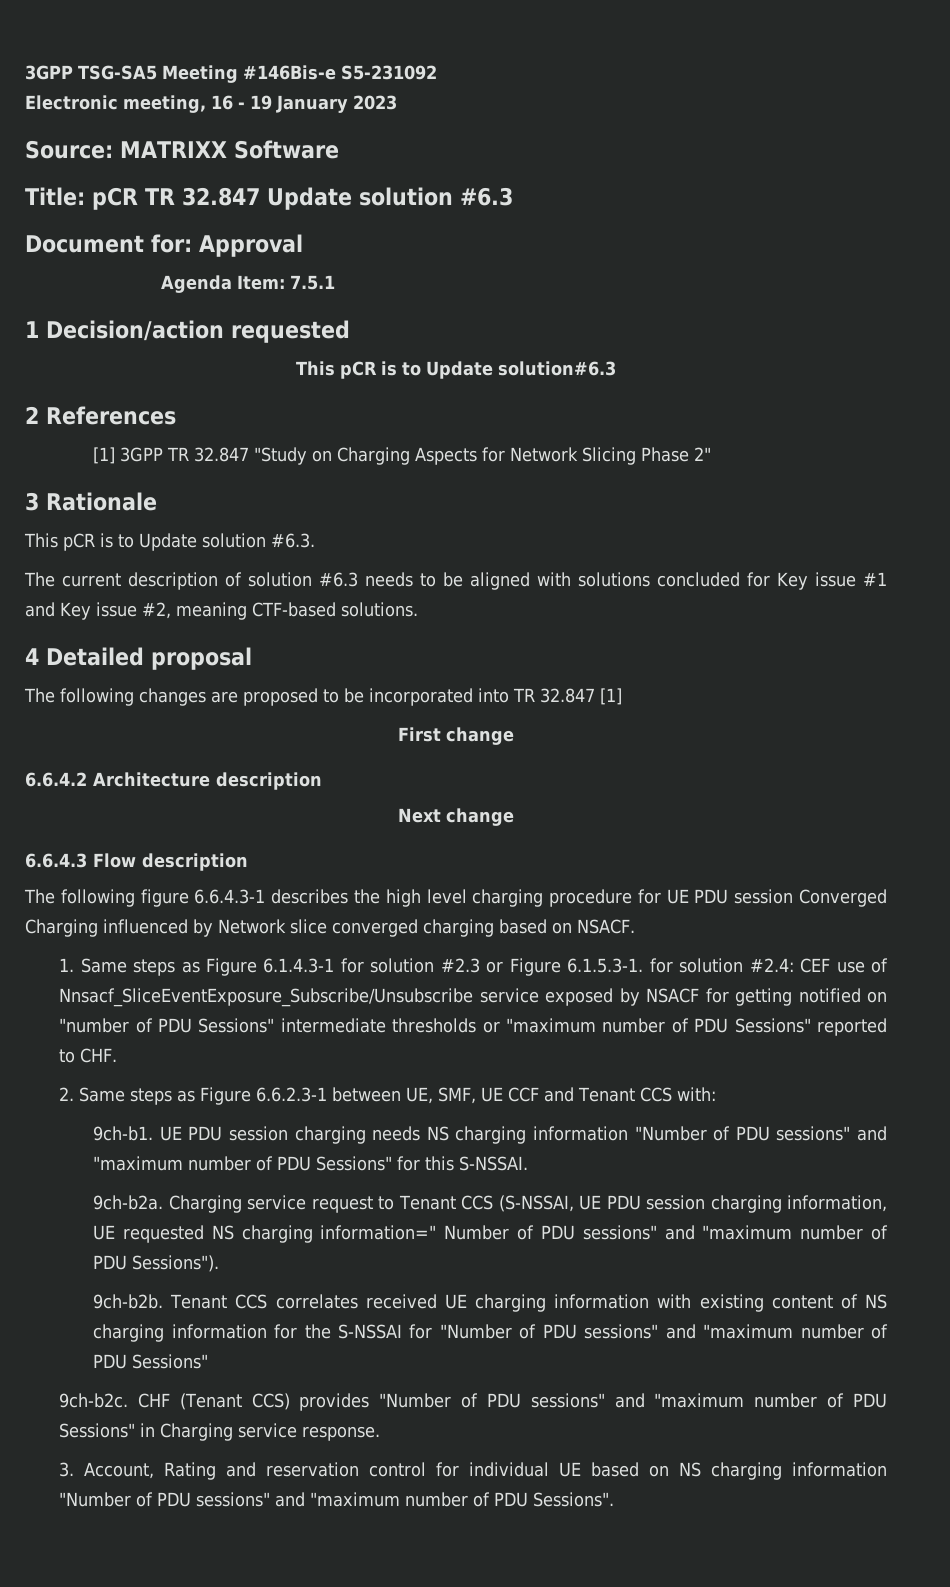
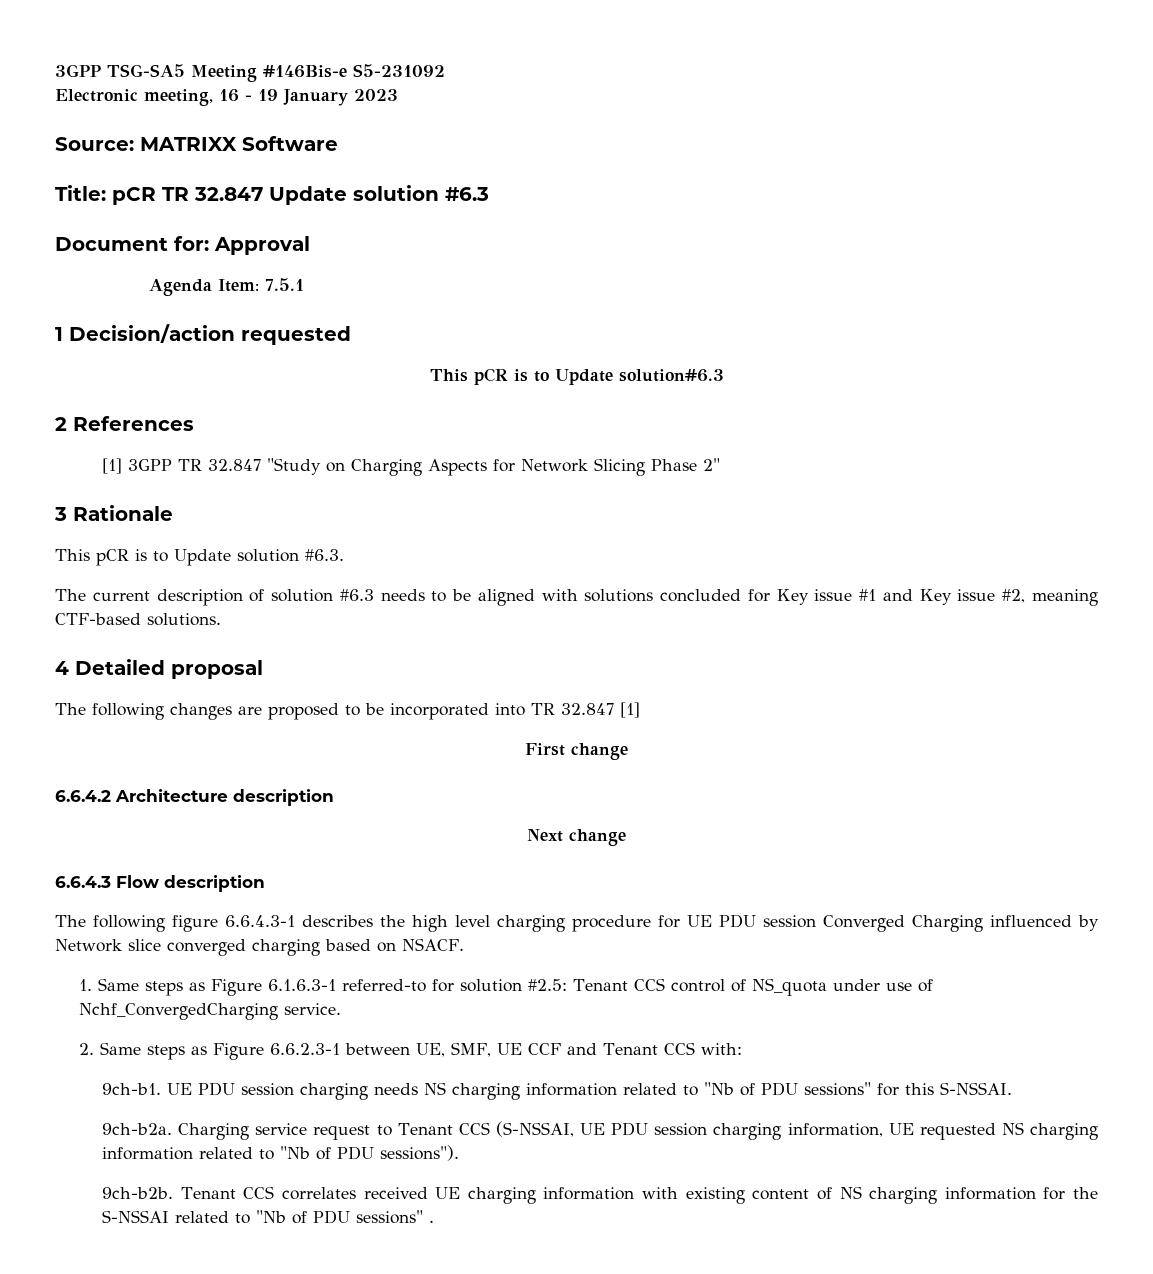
[263,958,888,976] [59,988,887,1007] [59,1018,888,1036] [59,1048,118,1063] 6.1.4.3-1 for solution #2.3 or Figure 6.1.5.3-1. for solution #2.4: CEF use of Nnsacf_SliceEventExposure_Subscribe/Unsubscribe service exposed by NSACF for getting notified on "number of PDU Sessions" intermediate thresholds or "maximum number of PDU Sessions" reported to CHF. -> [267,978,933,996] [78,1003,341,1020] 6.1.6.3-1 referred-to for solution #2.5: Tenant CCS control of NS_quota under use of Nchf_ConvergedCharging service.
[634,1126,887,1141] [93,1156,393,1171] "Number of PDU sessions" and "maximum number of PDU Sessions" -> [623,1082,872,1096] related to "Nb of PDU sessions"
[320,1225,888,1240] [93,1255,220,1272] information=" Number of PDU sessions" and "maximum number of PDU Sessions"). -> [102,1145,460,1161] information related to "Nb of PDU sessions").
[409,1324,889,1339] [93,1354,209,1369] [59,1393,887,1411] [59,1423,381,1441] [59,1462,888,1480] [59,1492,615,1507] for "Number of PDU sessions" and "maximum number of PDU Sessions" // 9ch-b2c. CHF (Tenant CCS) provides "Number of PDU sessions" and "maximum number of PDU Sessions" in Charging service response. // 3. Account, Rating and reservation control for individual UE based on NS charging information "Number of PDU sessions" and "maximum number of PDU Sessions". -> [175,1210,435,1224] related to "Nb of PDU sessions" .

